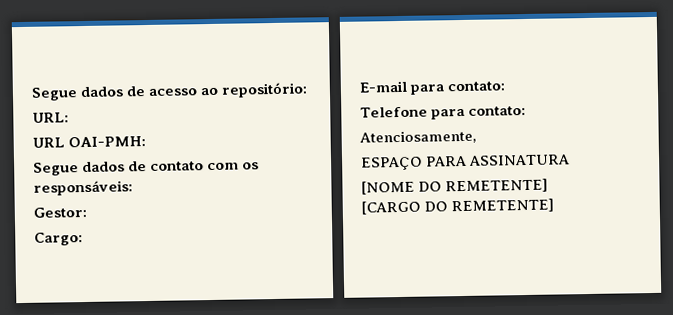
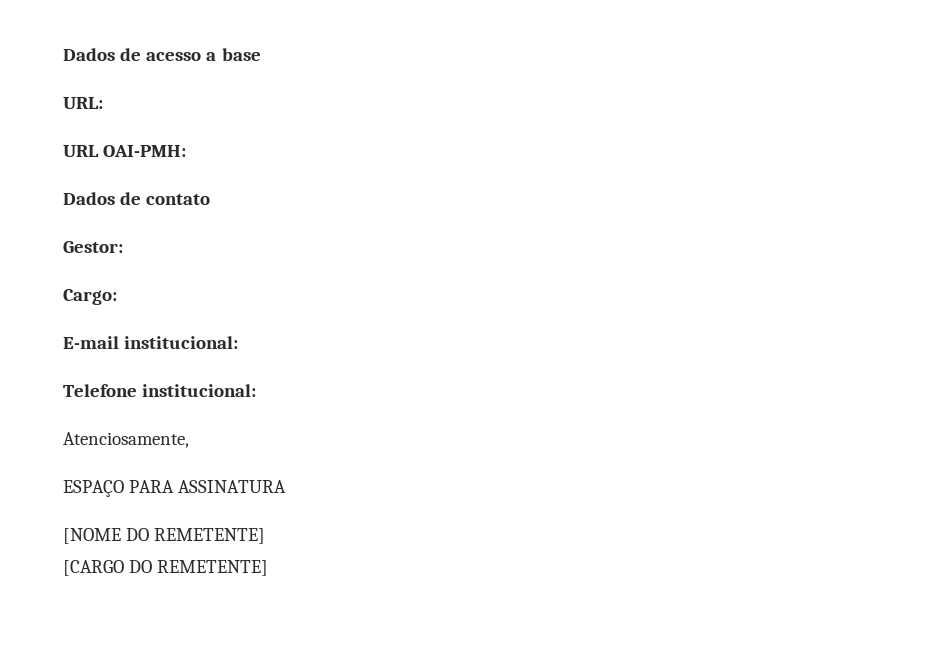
[31,82,309,101] Segue dados de acesso ao repositório: -> [63,48,261,61] Dados de acesso a base
[33,161,126,176] Segue dados -> [63,192,115,205] Dados
[207,162,260,171] [33,180,133,196] com os responsáveis: -> (211, 199) none
[410,81,506,95] para contato: -> [124,336,239,349] institucional:
[431,105,527,120] para contato: -> [142,384,257,397] institucional:

